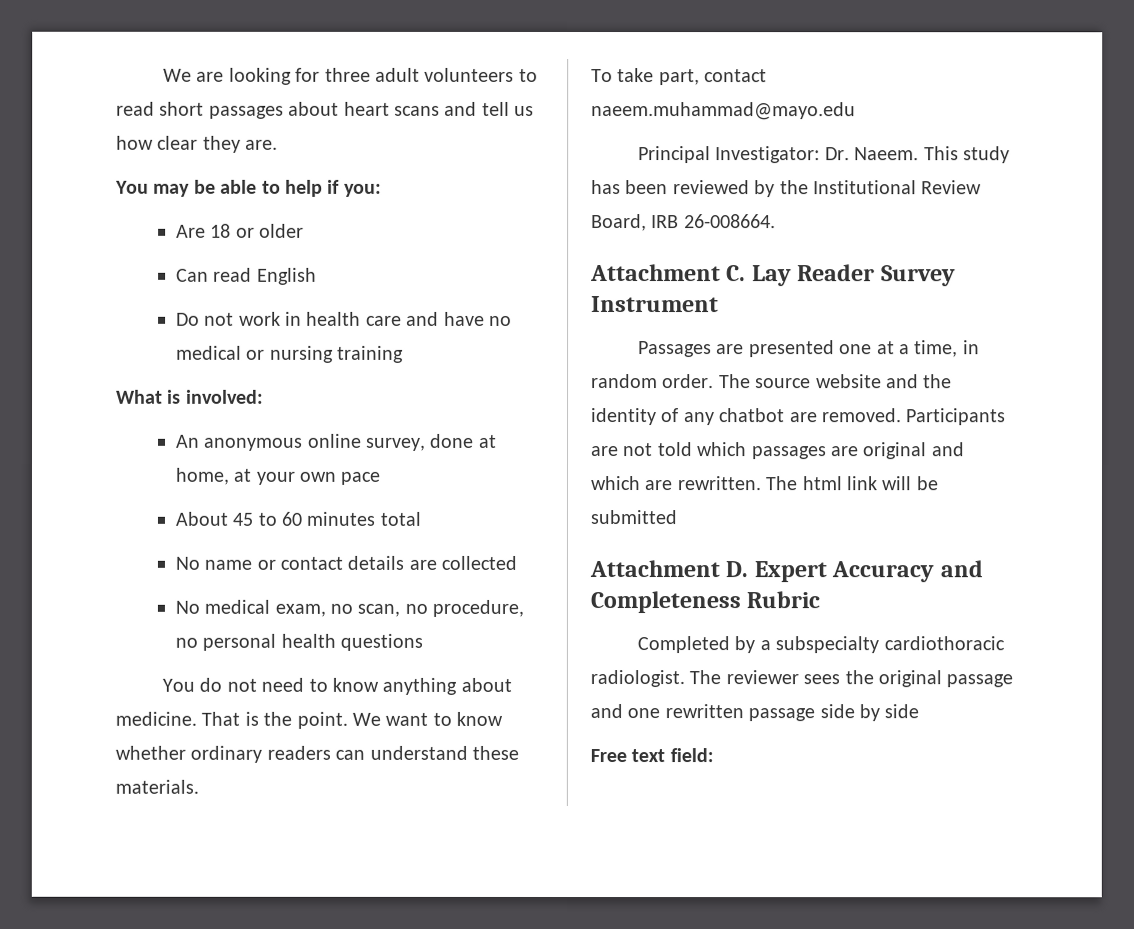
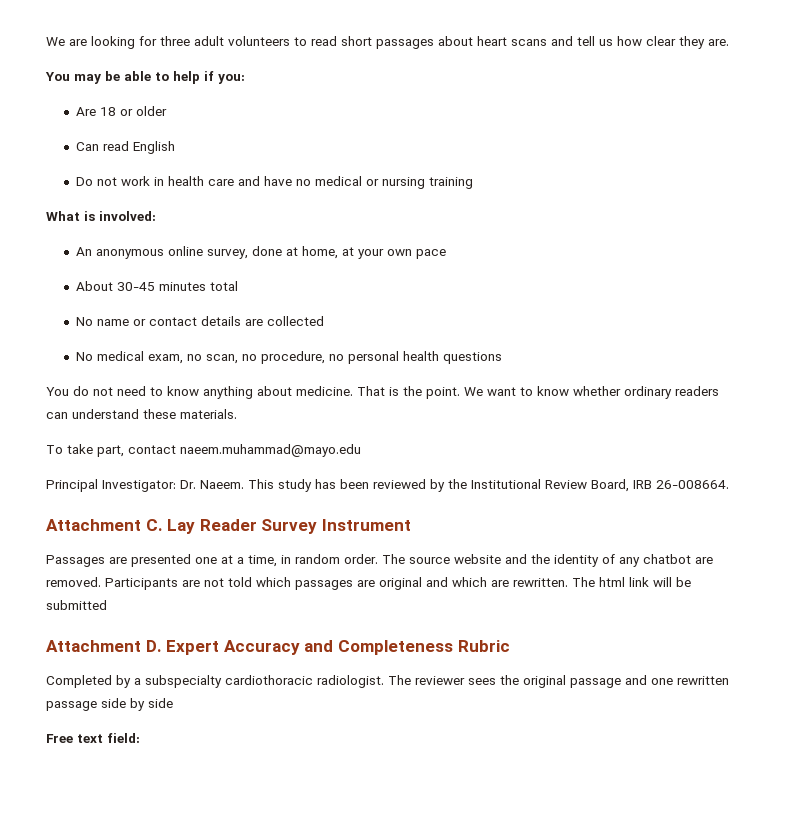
[232,511,302,526] 45 to 60 -> [116,282,155,291] 30-45

